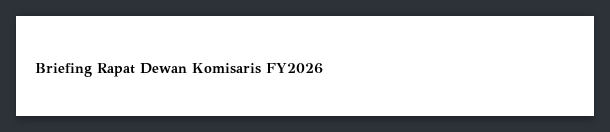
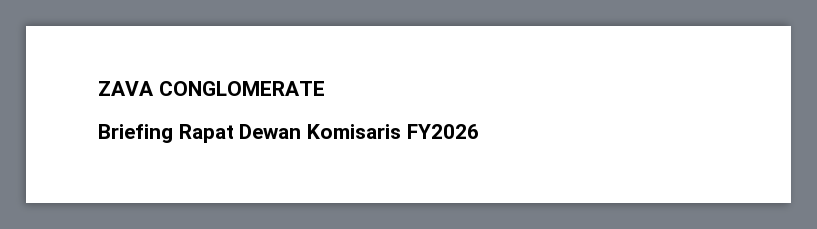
(35, 70) none -> [98,81,325,96] ZAVA CONGLOMERATE //

